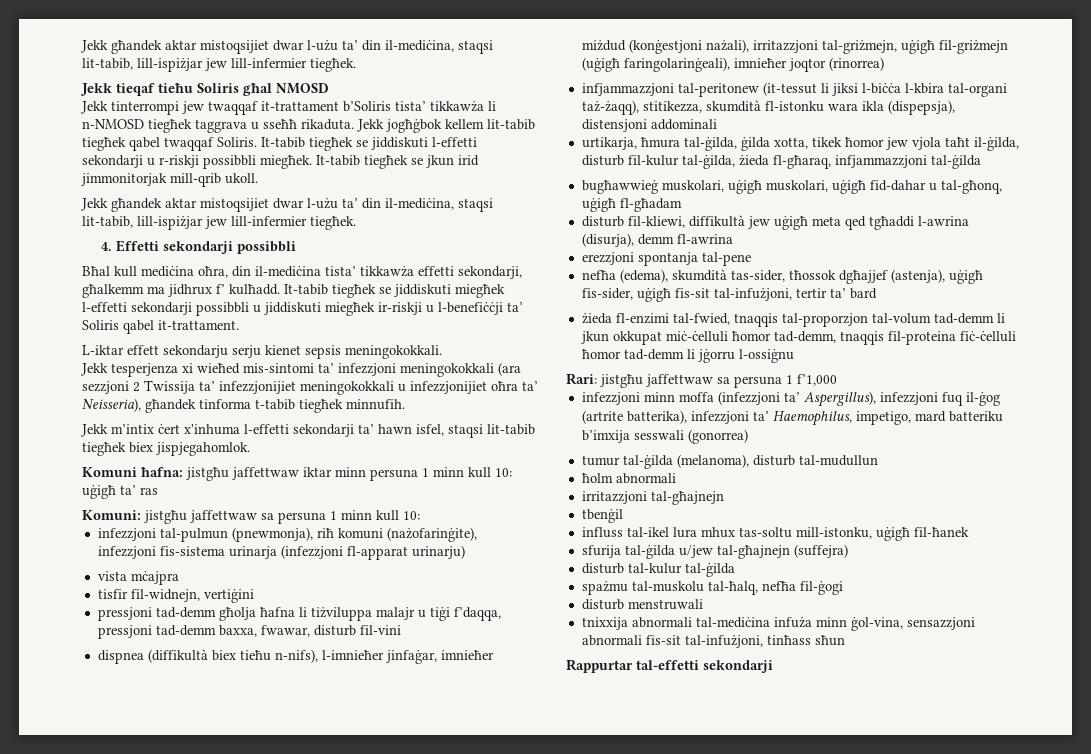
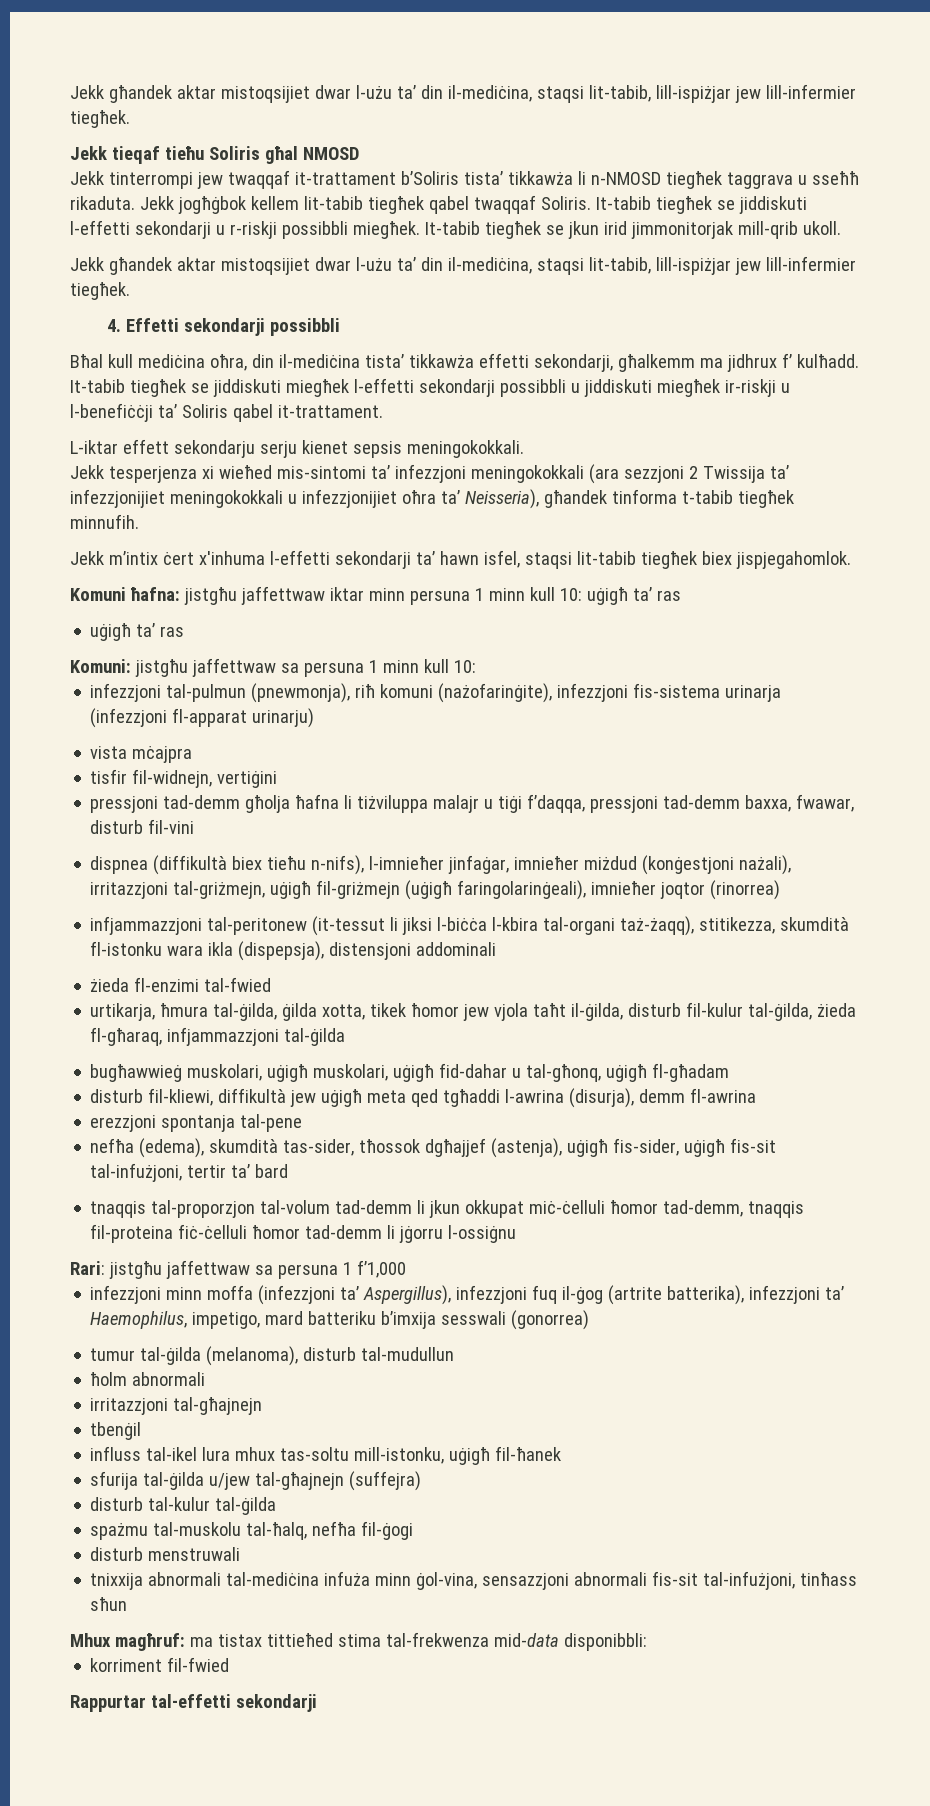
(158, 491) none -> [90,623,185,641] // uġigħ ta’ ras
(717, 124) none -> [90,977,272,992] // żieda fl-enzimi tal-fwied
[581,313,730,325] żieda fl-enzimi tal-fwied, -> (289, 1171) none
(845, 640) none -> [70,1632,647,1651] [90,1657,230,1672] // Mhux magħruf: ma tistax tittieħed stima tal-frekwenza mid-data disponibbli: // korriment fil-fwied

